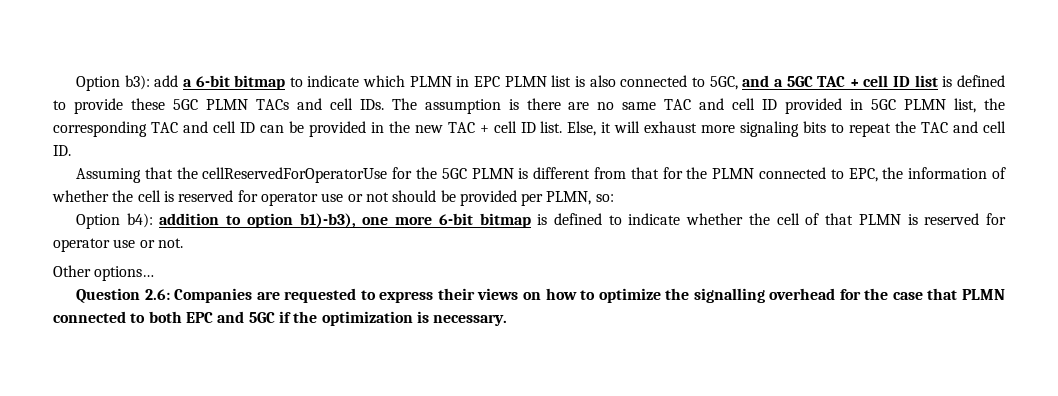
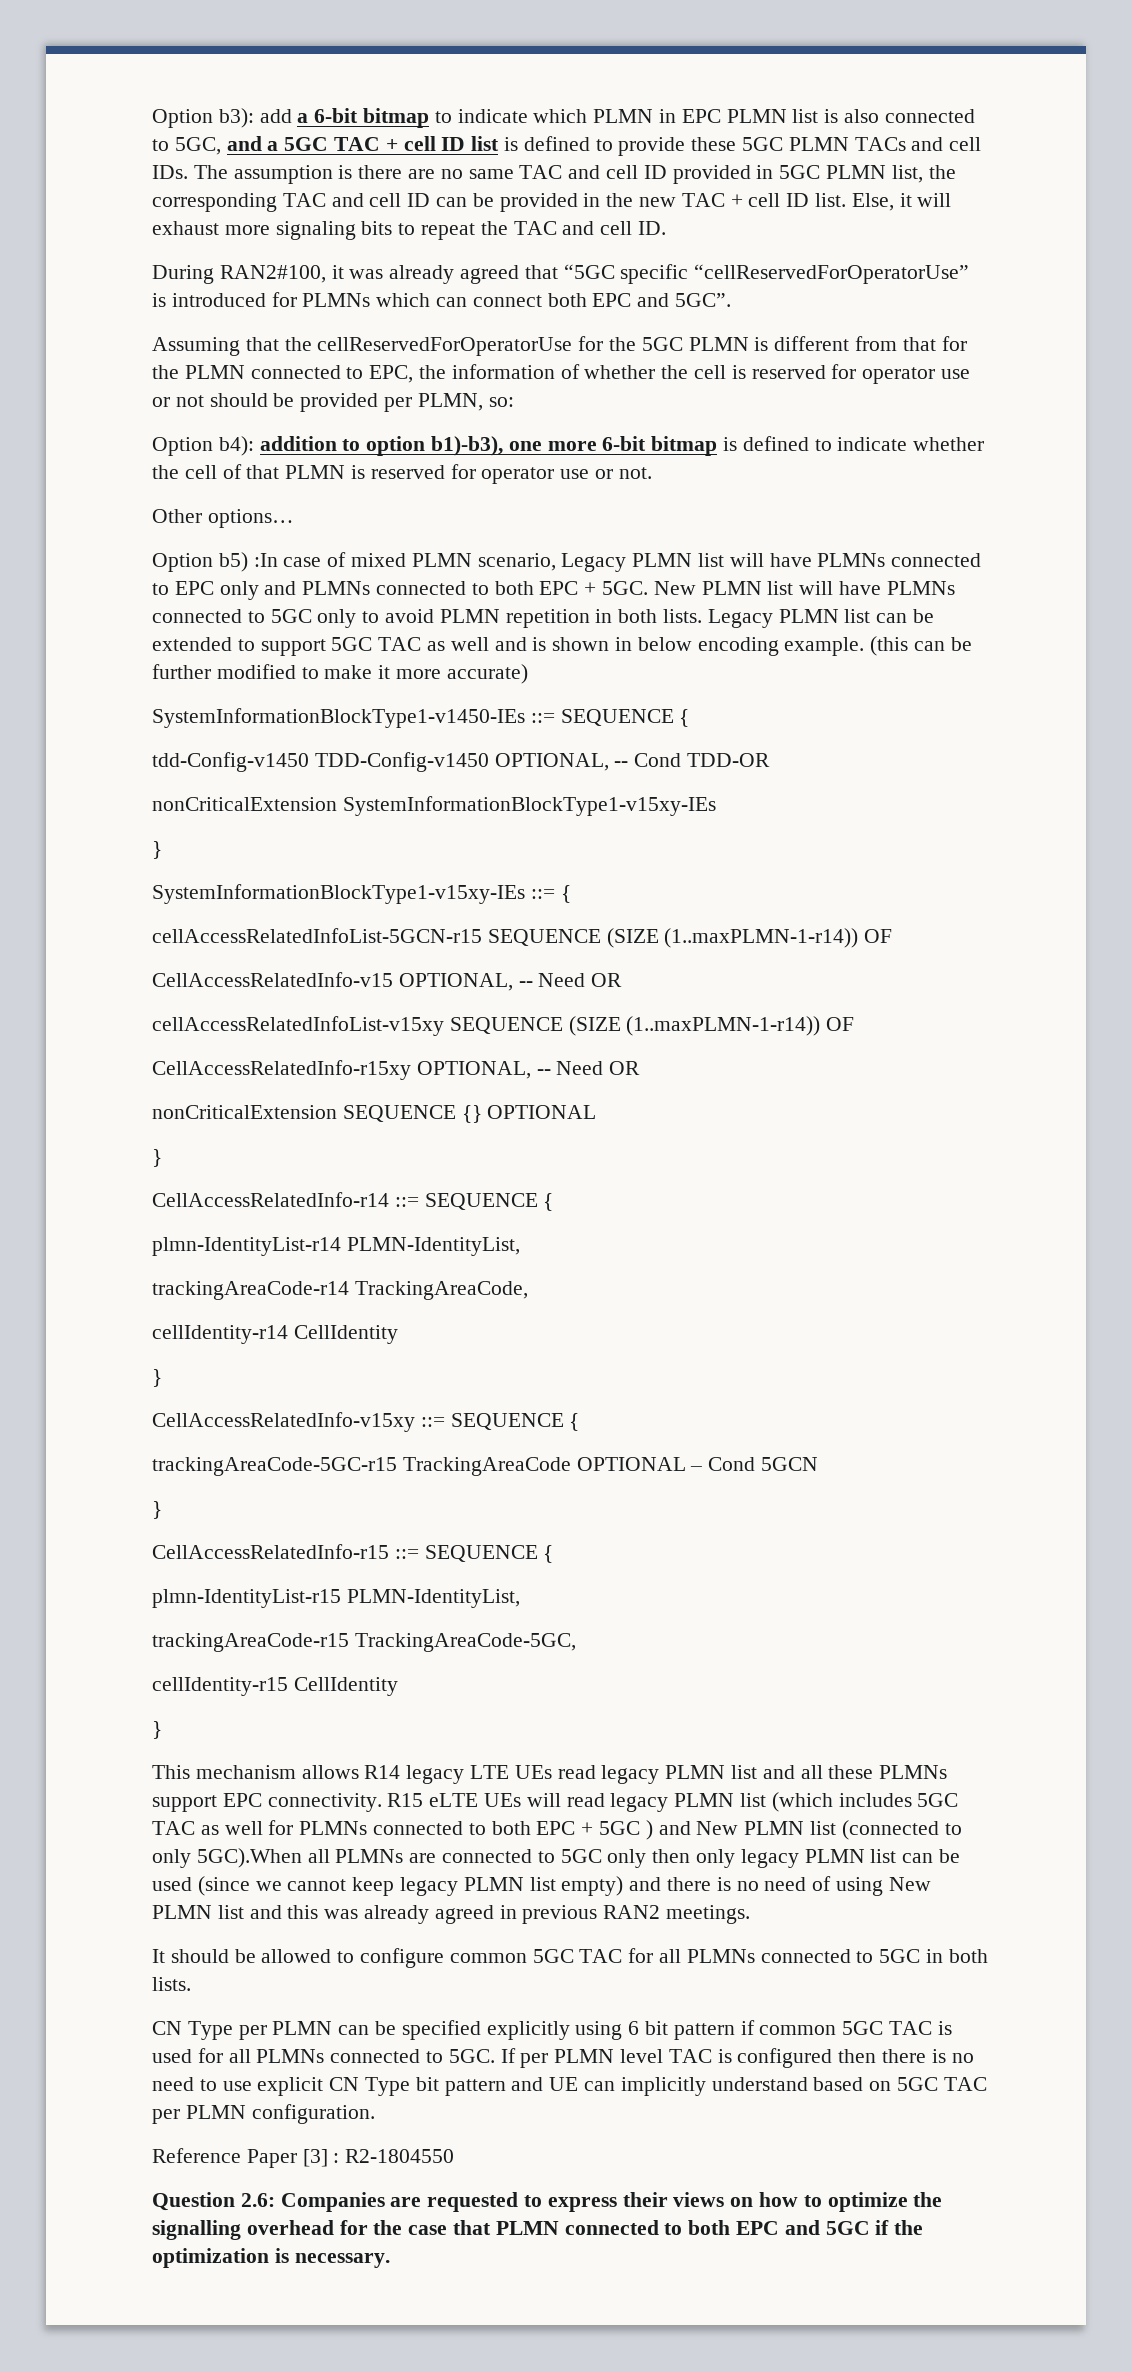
(71, 150) none -> [152,264,970,284] [152,292,732,307] // During RAN2#100, it was already agreed that “5GC specific “cellReservedForOperatorUse” is introduced for PLMNs which can connect both EPC and 5GC”.
(155, 273) none -> [152,552,982,572] [152,581,955,600] [152,609,935,628] [152,636,972,656] [152,664,528,684] [152,708,690,728] [152,752,771,772] [152,796,716,816] [152,841,162,859] [152,884,571,904] [152,928,893,948] [152,972,623,991] [152,1016,855,1036] [152,1060,641,1080] [152,1105,597,1123] [152,1149,162,1167] [152,1192,554,1211] [152,1237,520,1256] [152,1281,528,1300] [152,1325,398,1344] [152,1369,162,1387] [152,1412,580,1432] [152,1457,819,1476] [152,1501,162,1519] [152,1544,554,1563] [152,1589,520,1608] [152,1633,576,1652] [152,1677,398,1696] [152,1721,162,1739] [152,1765,948,1784] [152,1792,959,1812] [152,1820,962,1840] [152,1848,961,1868] [152,1876,931,1896] [152,1905,751,1924] [152,1948,988,1968] [152,1977,191,1991] [152,2020,952,2040] [152,2048,974,2068] [152,2077,987,2096] [152,2104,375,2124] [152,2148,455,2168] // Option b5) :In case of mixed PLMN scenario, Legacy PLMN list will have PLMNs connected to EPC only and PLMNs connected to both EPC + 5GC. New PLMN list will have PLMNs connected to 5GC only to avoid PLMN repetition in both lists. Legacy PLMN list can be extended to support 5GC TAC as well and is shown in below encoding example. (this can be further modified to make it more accurate) // SystemInformationBlockType1-v1450-IEs ::= SEQUENCE { // tdd-Config-v1450 TDD-Config-v1450 OPTIONAL, -- Cond TDD-OR // nonCriticalExtension SystemInformationBlockType1-v15xy-IEs // } // SystemInformationBlockType1-v15xy-IEs ::= { // cellAccessRelatedInfoList-5GCN-r15 SEQUENCE (SIZE (1..maxPLMN-1-r14)) OF // CellAccessRelatedInfo-v15 OPTIONAL, -- Need OR // cellAccessRelatedInfoList-v15xy SEQUENCE (SIZE (1..maxPLMN-1-r14)) OF // CellAccessRelatedInfo-r15xy OPTIONAL, -- Need OR // nonCriticalExtension SEQUENCE {} OPTIONAL // } // CellAccessRelatedInfo-r14 ::= SEQUENCE { // plmn-IdentityList-r14 PLMN-IdentityList, // trackingAreaCode-r14 TrackingAreaCode, // cellIdentity-r14 CellIdentity // } // CellAccessRelatedInfo-v15xy ::= SEQUENCE { // trackingAreaCode-5GC-r15 TrackingAreaCode OPTIONAL – Cond 5GCN // } // CellAccessRelatedInfo-r15 ::= SEQUENCE { // plmn-IdentityList-r15 PLMN-IdentityList, // trackingAreaCode-r15 TrackingAreaCode-5GC, // cellIdentity-r15 CellIdentity // } // This mechanism allows R14 legacy LTE UEs read legacy PLMN list and all these PLMNs support EPC connectivity. R15 eLTE UEs will read legacy PLMN list (which includes 5GC TAC as well for PLMNs connected to both EPC + 5GC ) and New PLMN list (connected to only 5GC).When all PLMNs are connected to 5GC only then only legacy PLMN list can be used (since we cannot keep legacy PLMN list empty) and there is no need of using New PLMN list and this was already agreed in previous RAN2 meetings. // It should be allowed to configure common 5GC TAC for all PLMNs connected to 5GC in both lists. // CN Type per PLMN can be specified explicitly using 6 bit pattern if common 5GC TAC is used for all PLMNs connected to 5GC. If per PLMN level TAC is configured then there is no need to use explicit CN Type bit pattern and UE can implicitly understand based on 5GC TAC per PLMN configuration. // Reference Paper [3] : R2-1804550

